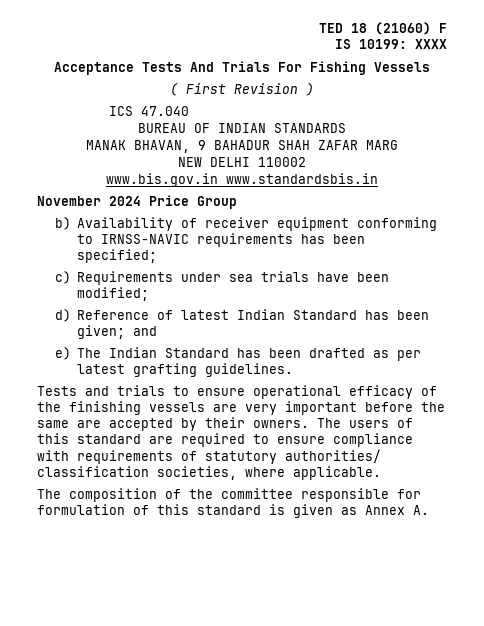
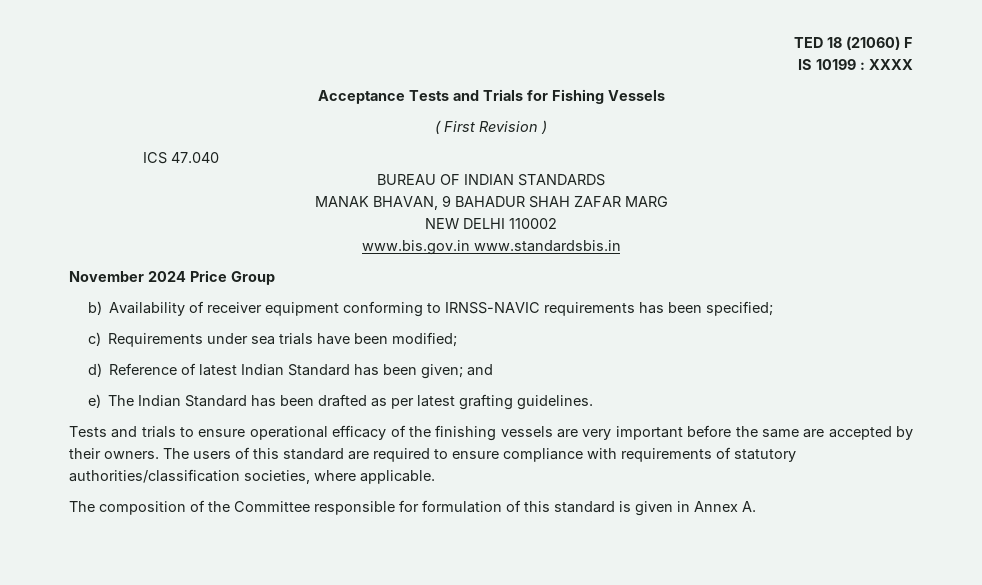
[359,39,407,49] 10199: -> [816,59,865,70] 10199 :
[190,61,302,72] And Trials For -> [452,89,548,101] and Trials for
[285,449,381,463] [37,466,149,477] authorities/ classification -> [69,469,240,483] authorities/classification
[221,488,293,499] committee -> [234,501,310,512] Committee
[341,507,357,515] as -> [677,501,690,512] in

